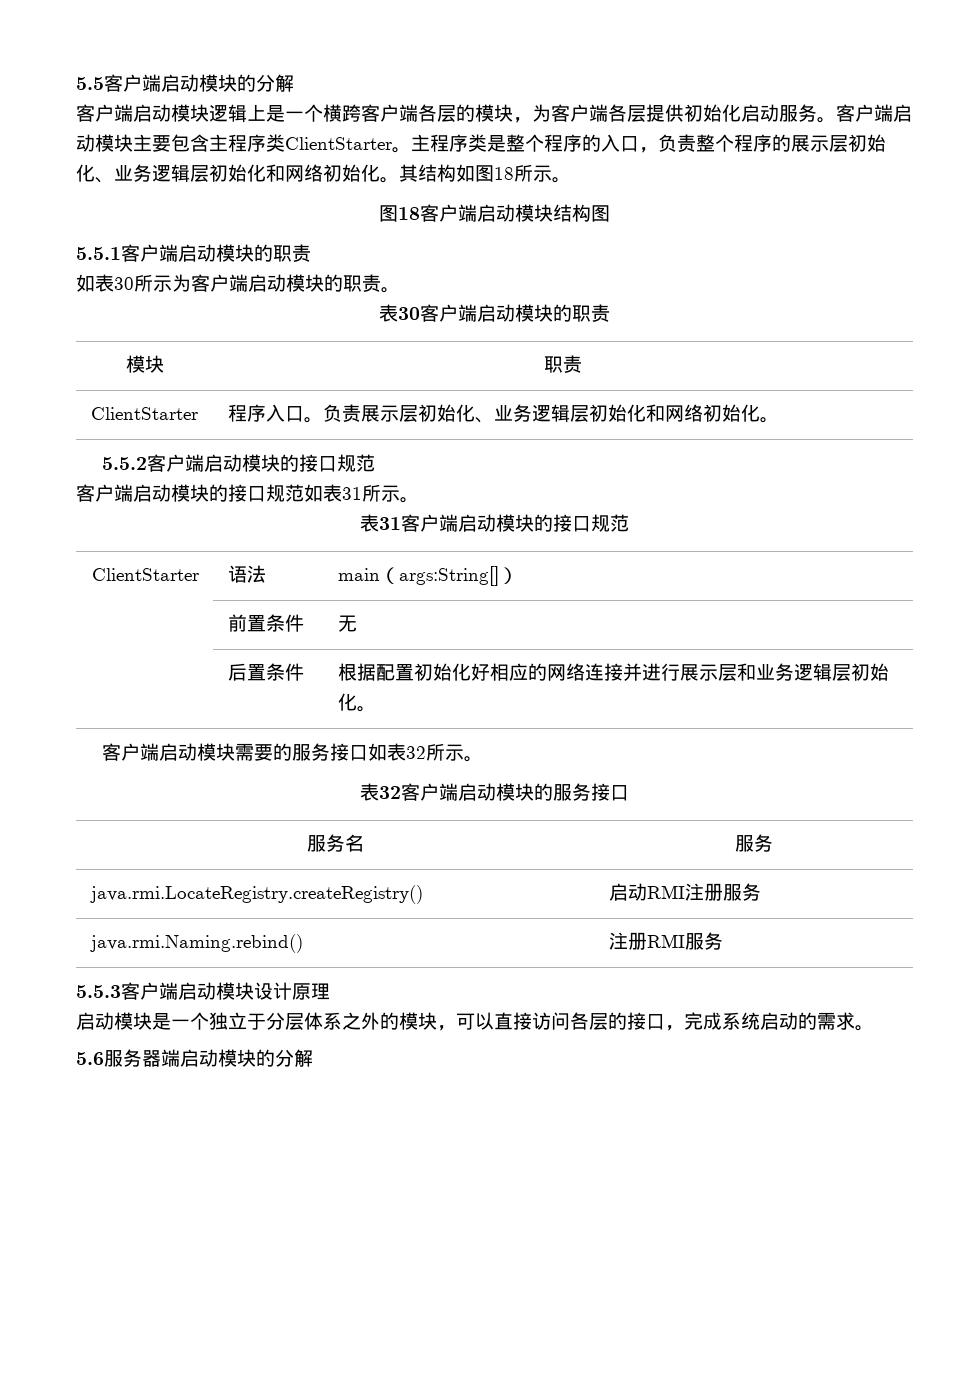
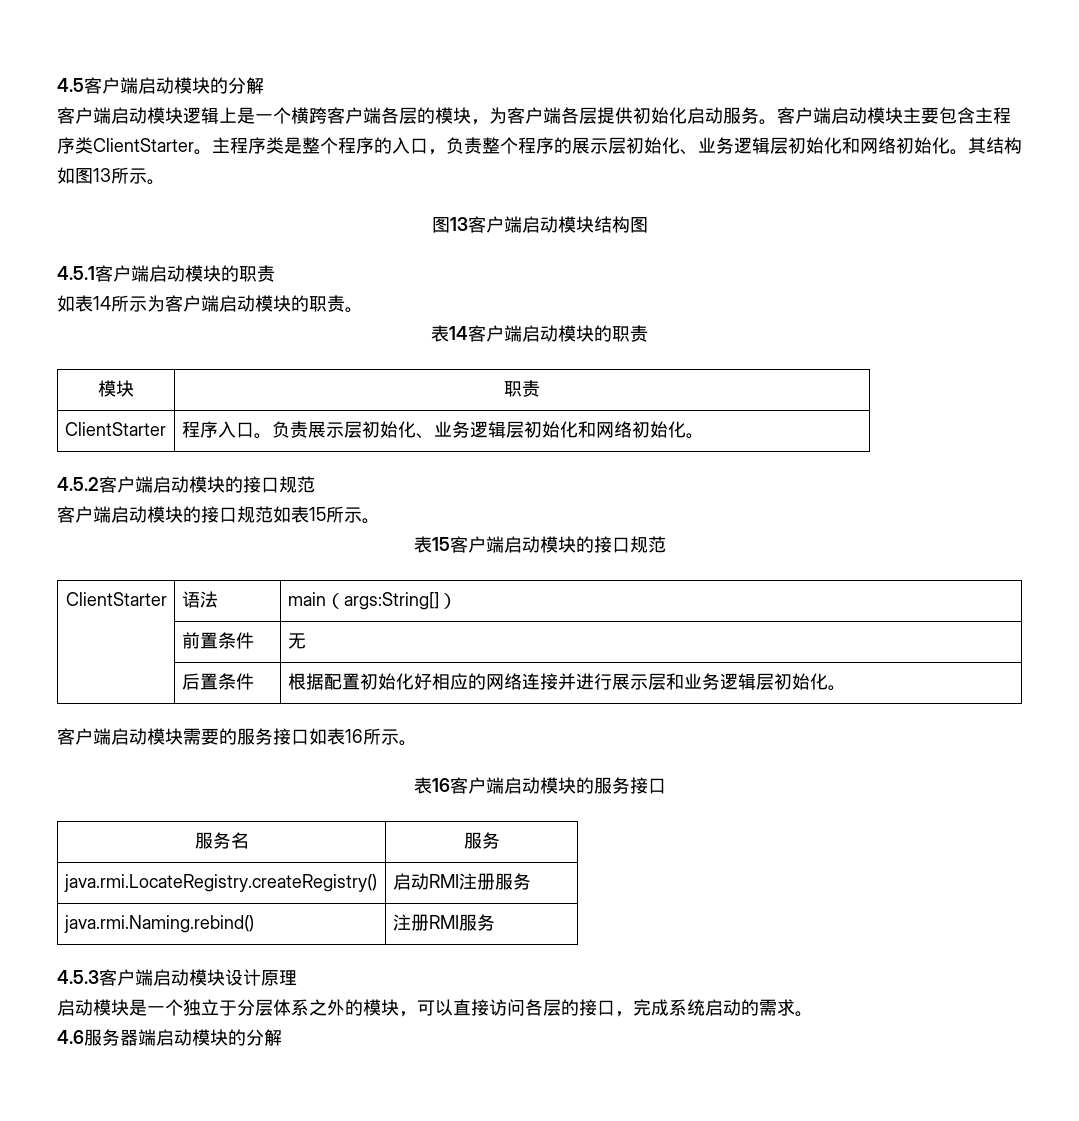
[76,77,104,90] 5.5 -> [57,78,84,92] 4.5
[494,167,514,180] 18 -> [93,168,111,182] 13
[398,207,420,220] 18 -> [449,217,468,231] 13
[76,247,121,260] 5.5.1 -> [57,266,95,280] 4.5.1
[114,277,134,290] 30 -> [93,296,111,310] 14
[398,307,420,320] 30 -> [449,326,468,340] 14
[102,457,148,470] 5.5.2 -> [57,477,99,491] 4.5.2
[342,484,419,503] [360,514,401,532] 31所示。 // 表31 -> [309,506,380,524] [413,536,450,553] 15所示。 // 表15
[406,743,484,762] [360,783,401,801] 32所示。 // 表32 -> [345,728,417,746] [413,777,450,794] 16所示。 // 表16
[76,985,121,998] 5.5.3 -> [57,970,99,984] 4.5.3
[76,1052,104,1065] 5.6 -> [57,1030,84,1044] 4.6

